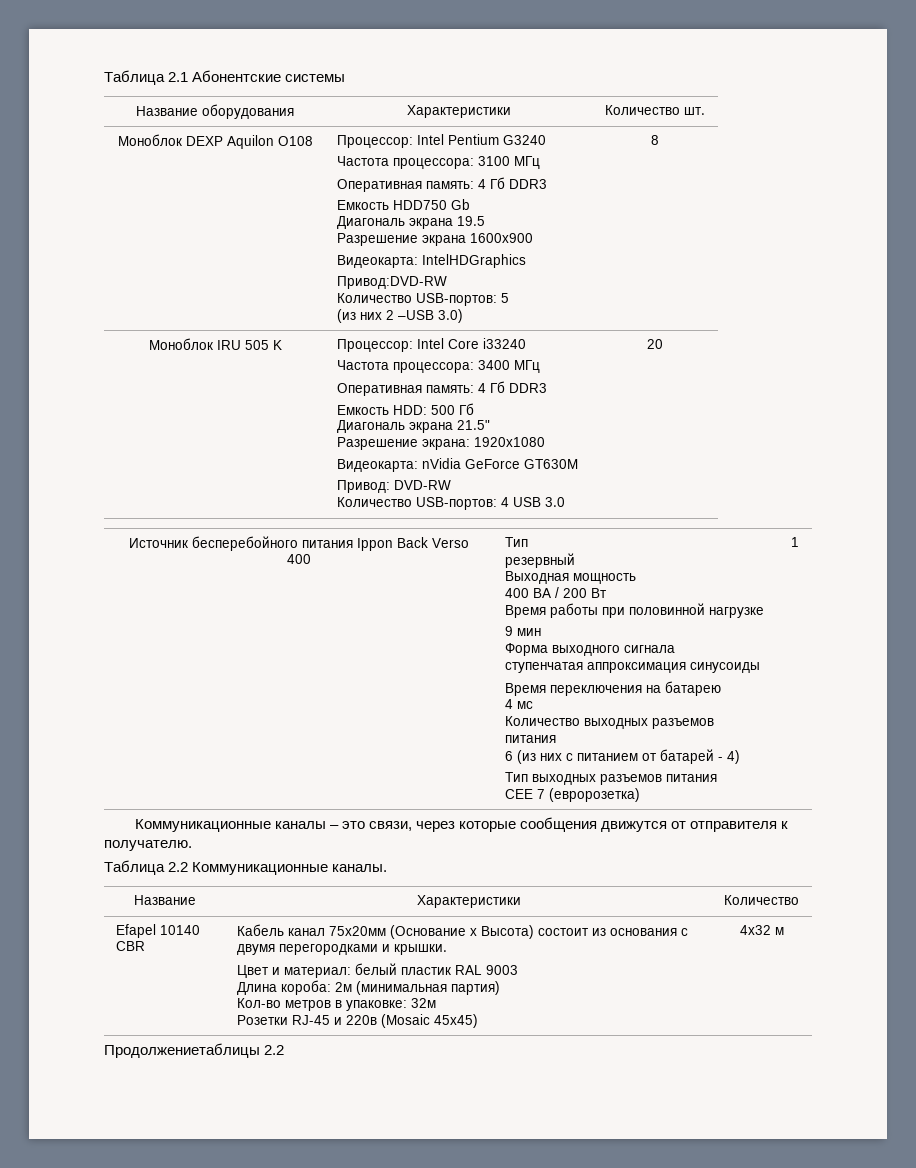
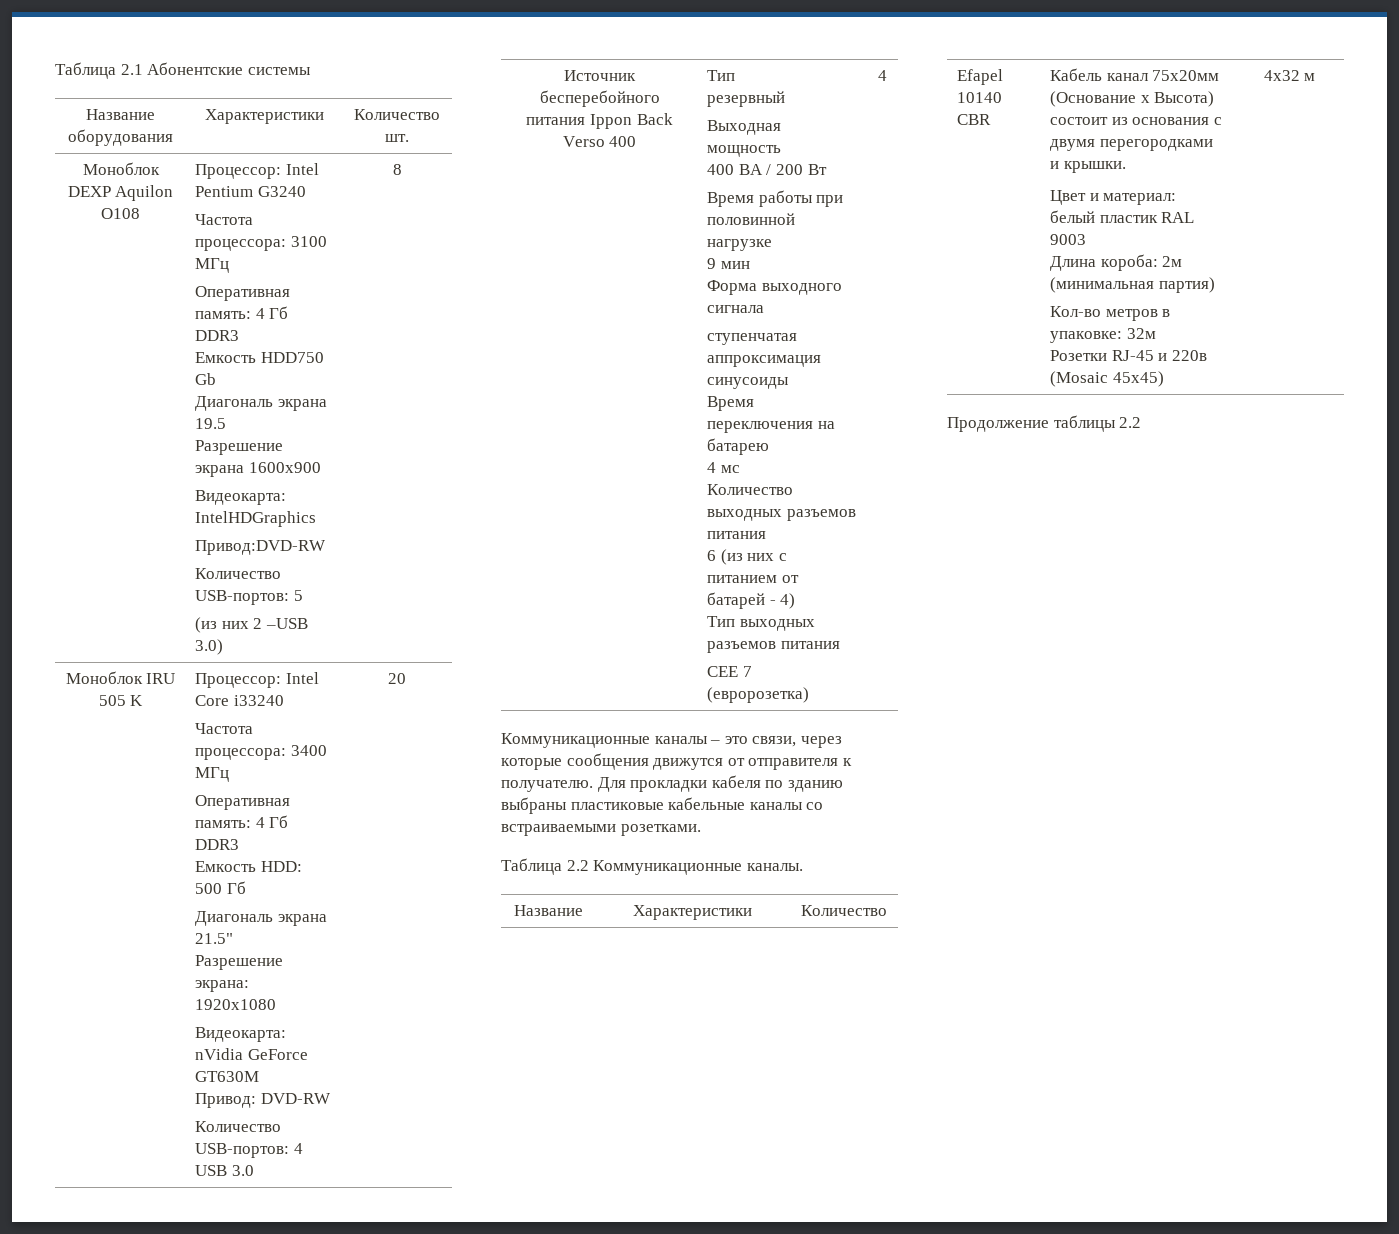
[791,537,799,547] 1 -> [877,70,887,81] 4
(192, 845) none -> [597,775,843,792] [501,797,824,814] [501,824,701,836] Для прокладки кабеля по зданию выбраны пластиковые кабельные каналы со встраиваемыми розетками.
[104,1043,260,1058] Продолжениетаблицы -> [947,415,1116,432] Продолжение таблицы

